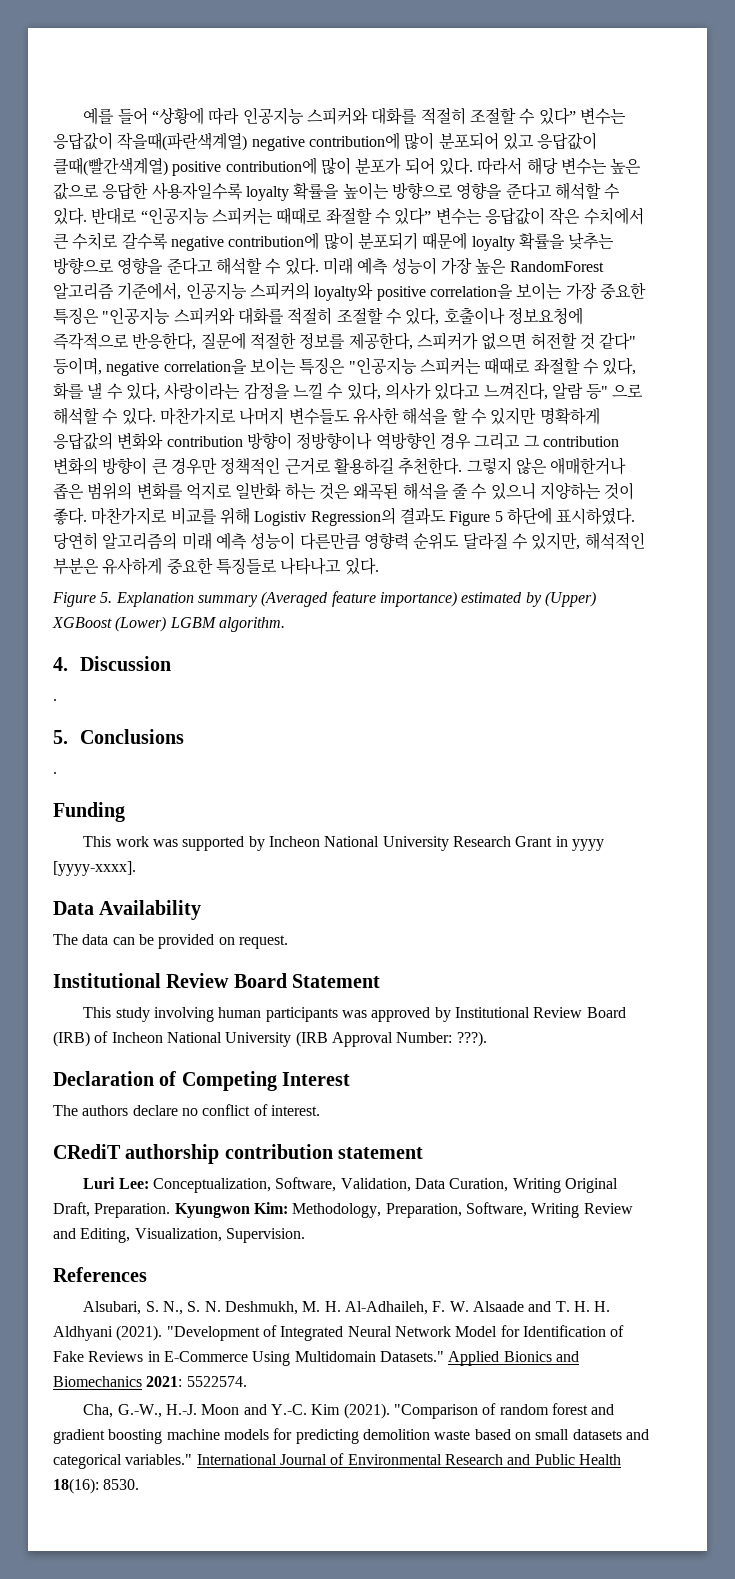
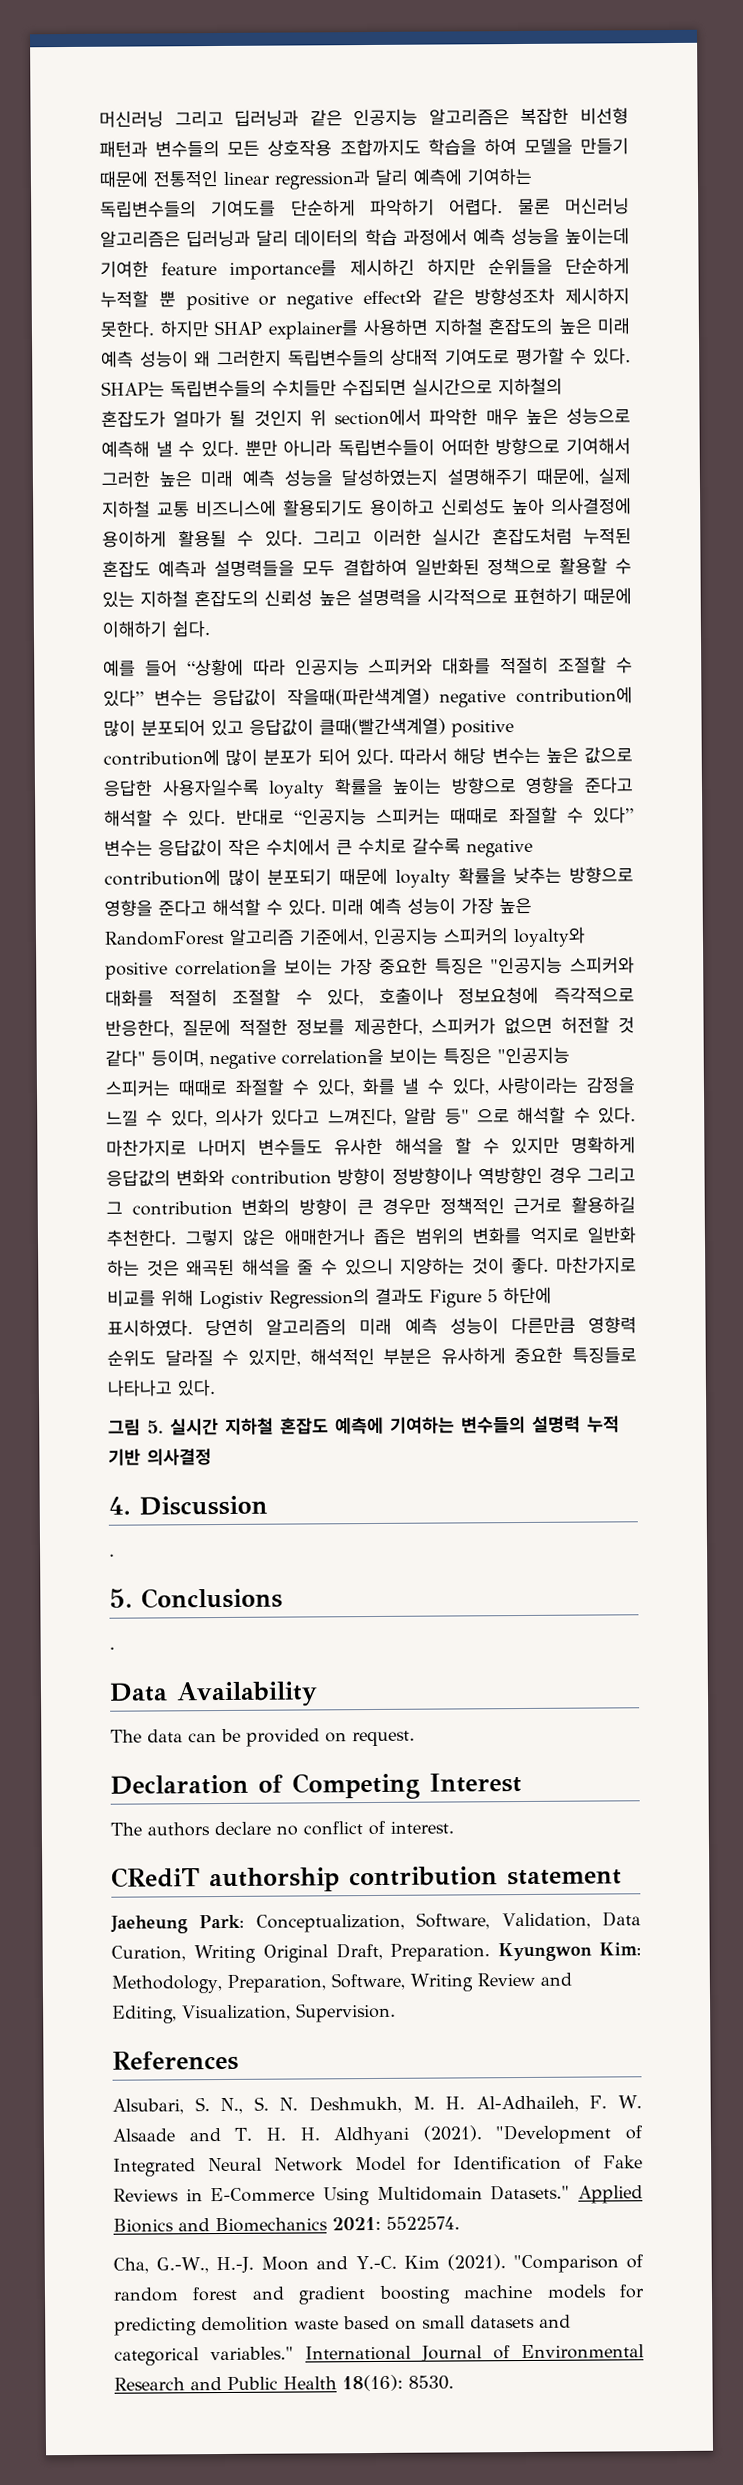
(83, 116) none -> [99,107,629,128] [99,137,629,158] [99,167,532,190] [100,197,630,218] [100,227,630,248] [100,257,630,280] [100,287,630,311] [100,317,630,340] [101,347,631,368] [101,377,563,398] [101,407,631,428] [101,437,631,458] [101,467,631,488] [102,497,632,518] [102,527,632,548] [102,557,632,578] [102,587,632,608] [102,620,210,638] 머신러닝 그리고 딥러닝과 같은 인공지능 알고리즘은 복잡한 비선형 패턴과 변수들의 모든 상호작용 조합까지도 학습을 하여 모델을 만들기 때문에 전통적인 linear regression과 달리 예측에 기여하는 독립변수들의 기여도를 단순하게 파악하기 어렵다. 물론 머신러닝 알고리즘은 딥러닝과 달리 데이터의 학습 과정에서 예측 성능을 높이는데 기여한 feature importance를 제시하긴 하지만 순위들을 단순하게 누적할 뿐 positive or negative effect와 같은 방향성조차 제시하지 못한다. 하지만 SHAP explainer를 사용하면 지하철 혼잡도의 높은 미래 예측 성능이 왜 그러한지 독립변수들의 상대적 기여도로 평가할 수 있다. SHAP는 독립변수들의 수치들만 수집되면 실시간으로 지하철의 혼잡도가 얼마가 될 것인지 위 section에서 파악한 매우 높은 성능으로 예측해 낼 수 있다. 뿐만 아니라 독립변수들이 어떠한 방향으로 기여해서 그러한 높은 미래 예측 성능을 달성하였는지 설명해주기 때문에, 실제 지하철 교통 비즈니스에 활용되기도 용이하고 신뢰성도 높아 의사결정에 용이하게 활용될 수 있다. 그리고 이러한 실시간 혼잡도처럼 누적된 혼잡도 예측과 설명력들을 모두 결합하여 일반화된 정책으로 활용할 수 있는 지하철 혼잡도의 신뢰성 높은 설명력을 시각적으로 표현하기 때문에 이해하기 쉽다. //
[52,591,596,607] [52,616,285,632] Figure 5. Explanation summary (Averaged feature importance) estimated by (Upper) XGBoost (Lower) LGBM algorithm. -> [108,1415,620,1436] [108,1448,212,1466] 그림 5. 실시간 지하철 혼잡도 예측에 기여하는 변수들의 설명력 누적 기반 의사결정
[53,802,125,822] [83,836,604,851] [53,861,136,876] // Funding // This work was supported by Incheon National University Research Grant in yyyy [yyyy-xxxx]. -> (115, 1648) none
[53,973,381,988] [83,1007,626,1022] [53,1031,487,1047] // Institutional Review Board Statement // This study involving human participants was approved by Institutional Review Board (IRB) of Incheon National University (IRB Approval Number: ???). -> (415, 1738) none
[83,1177,149,1189] Luri Lee: -> [110,1914,245,1934] Jaeheung Park:

